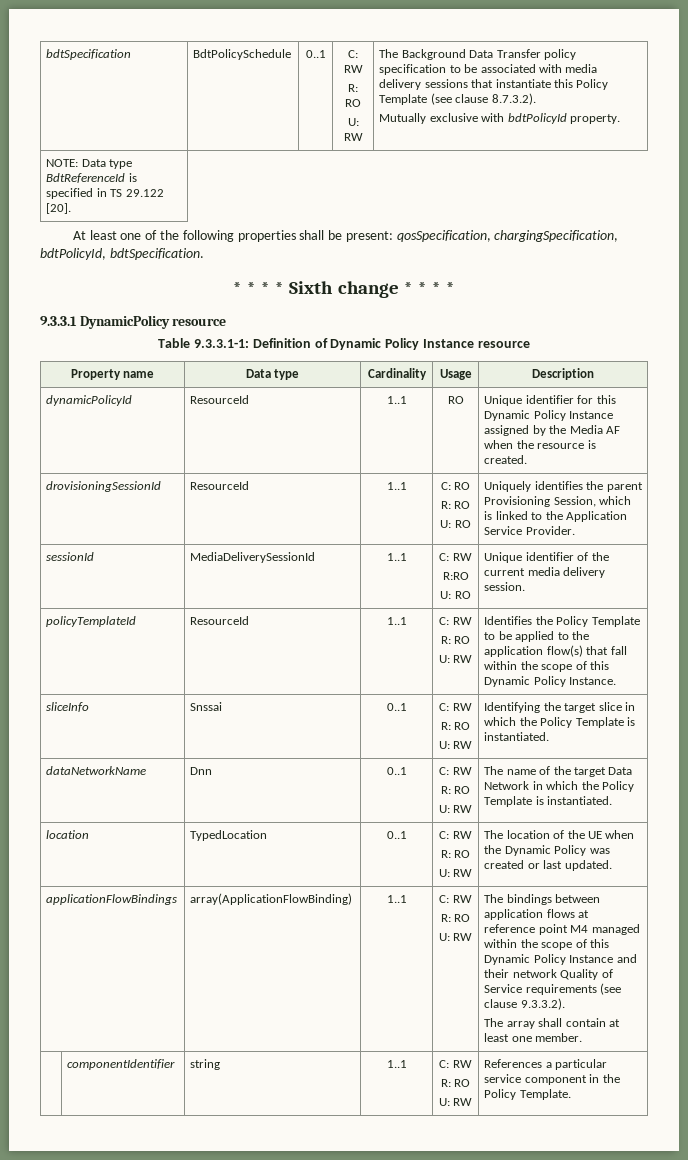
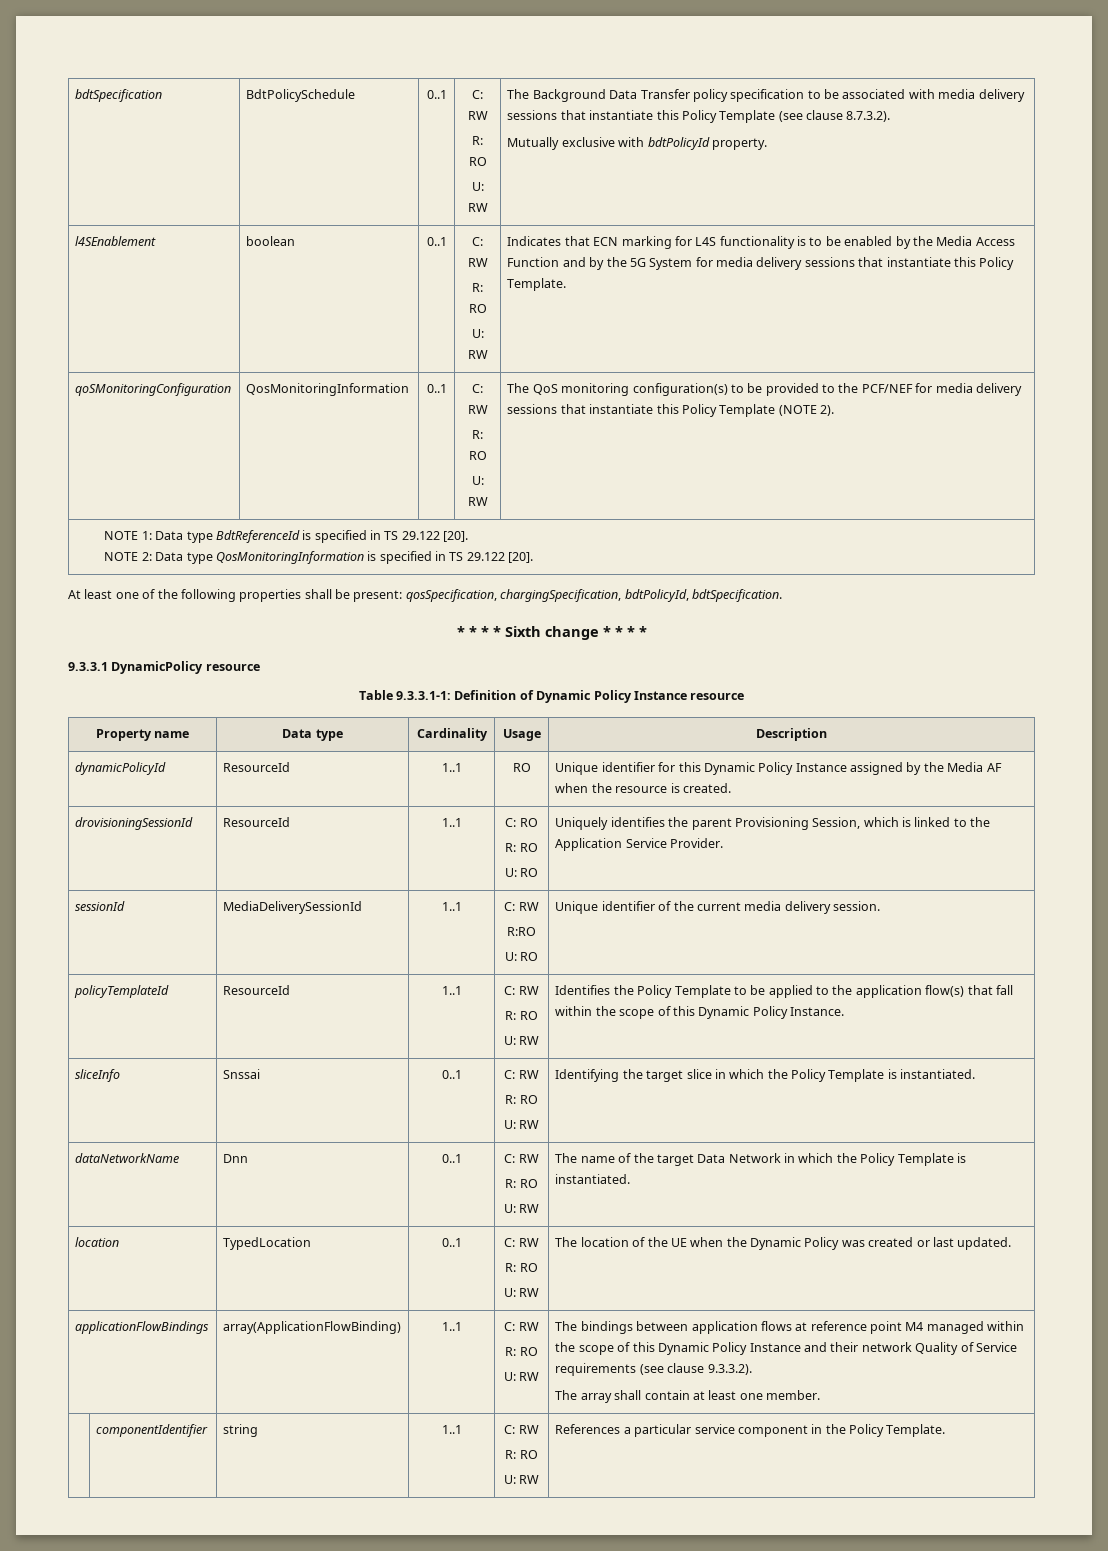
[46,159,79,167] NOTE: -> [75,236,157,246] [246,236,296,246] [426,237,447,246] [472,237,483,246] [467,258,488,267] [472,283,483,292] [468,304,487,313] [471,329,484,338] [467,350,488,359] [507,236,1015,249] [507,257,1015,270] [507,278,567,291] [75,383,232,396] [246,383,410,396] [426,384,447,393] [472,384,483,393] [467,405,488,414] [472,430,483,439] [468,451,487,460] [471,476,484,485] [467,497,488,506] [507,383,1022,396] [507,404,835,417] [104,531,152,540] l4SEnablement | boolean | 0..1 | C: RW // R: RO // U: RW | Indicates that ECN marking for L4S functionality is to be enabled by the Media Access Function and by the 5G System for media delivery sessions that instantiate this Policy Template. // qoSMonitoringConfiguration | QosMonitoringInformation | 0..1 | C: RW // R: RO // U: RW | The QoS monitoring configuration(s) to be provided to the PCF/NEF for media delivery sessions that instantiate this Policy Template (NOTE 2). // NOTE 1:
(72, 208) none -> [104,551,534,564] // NOTE 2: Data type QosMonitoringInformation is specified in TS 29.122 [20].

